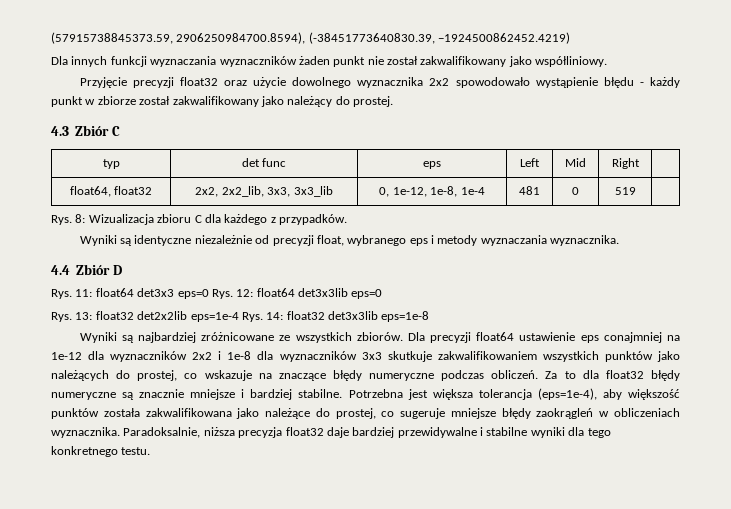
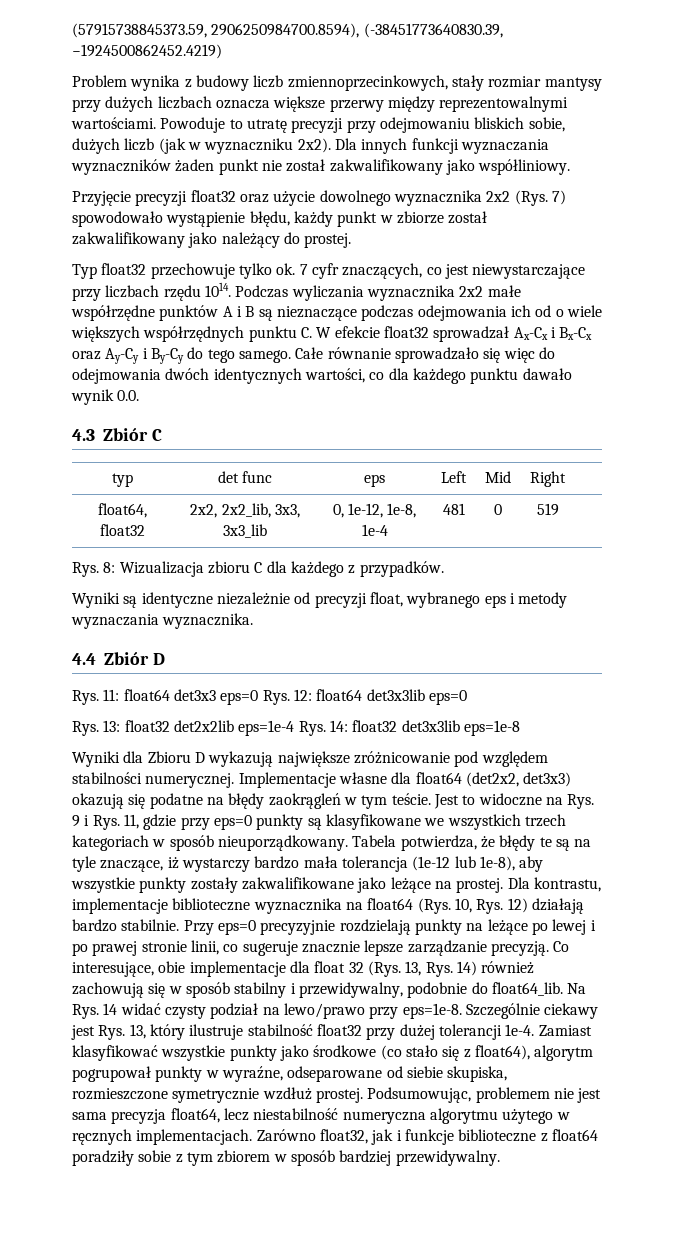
(571, 38) none -> [72,75,602,91] [72,96,569,112] [71,117,565,133] [72,138,331,154] Problem wynika z budowy liczb zmiennoprzecinkowych, stały rozmiar mantysy przy dużych liczbach oznacza większe przerwy między reprezentowalnymi wartościami. Powoduje to utratę precyzji przy odejmowaniu bliskich sobie, dużych liczb (jak w wyznaczniku 2x2).
[455,77,644,88] spowodowało wystąpienie błędu - -> [514,190,566,206] [72,211,290,227] (Rys. 7) spowodowało wystąpienie błędu,
(393, 101) none -> [72,263,586,279] [72,282,521,301] [71,305,602,321] [71,326,593,342] [72,347,555,364] [72,368,572,384] [71,389,140,405] // Typ float32 przechowuje tylko ok. 7 cyfr znaczących, co jest niewystarczające przy liczbach rzędu 1014. Podczas wyliczania wyznacznika 2x2 małe współrzędne punktów A i B są nieznaczące podczas odejmowania ich od o wiele większych współrzędnych punktu C. W efekcie float32 sprowadzał Ax-Cx i Bx-Cx oraz Ay-Cy i By-Cy do tego samego. Całe równanie sprowadzało się więc do odejmowania dwóch identycznych wartości, co dla każdego punktu dawało wynik 0.0.
[121,332,680,343] [51,351,680,362] [51,370,680,381] [51,388,681,400] [51,408,680,419] [51,427,611,438] [51,446,151,457] są najbardziej zróżnicowane ze wszystkich zbiorów. Dla precyzji float64 ustawienie eps conajmniej na 1e-12 dla wyznaczników 2x2 i 1e-8 dla wyznaczników 3x3 skutkuje zakwalifikowaniem wszystkich punktów jako należących do prostej, co wskazuje na znaczące błędy numeryczne podczas obliczeń. Za to dla float32 błędy numeryczne są znacznie mniejsze i bardziej stabilne. Potrzebna jest większa tolerancja (eps=1e-4), aby większość punktów została zakwalifikowana jako należące do prostej, co sugeruje mniejsze błędy zaokrągleń w obliczeniach wyznacznika. Paradoksalnie, niższa precyzja float32 daje bardziej przewidywalne i stabilne wyniki dla tego konkretnego testu. -> [123,751,548,767] [72,772,572,788] [72,793,595,809] [72,814,566,830] [72,835,592,851] [72,856,544,872] [71,877,601,893] [72,898,584,914] [72,919,596,935] [72,940,570,956] [72,961,535,977] [72,982,587,998] [72,1003,599,1019] [71,1024,592,1040] [72,1045,594,1061] [72,1066,508,1082] [72,1087,602,1103] [72,1108,570,1124] [72,1129,598,1145] [72,1150,500,1166] dla Zbioru D wykazują największe zróżnicowanie pod względem stabilności numerycznej. Implementacje własne dla float64 (det2x2, det3x3) okazują się podatne na błędy zaokrągleń w tym teście. Jest to widoczne na Rys. 9 i Rys. 11, gdzie przy eps=0 punkty są klasyfikowane we wszystkich trzech kategoriach w sposób nieuporządkowany. Tabela potwierdza, że błędy te są na tyle znaczące, iż wystarczy bardzo mała tolerancja (1e-12 lub 1e-8), aby wszystkie punkty zostały zakwalifikowane jako leżące na prostej. Dla kontrastu, implementacje biblioteczne wyznacznika na float64 (Rys. 10, Rys. 12) działają bardzo stabilnie. Przy eps=0 precyzyjnie rozdzielają punkty na leżące po lewej i po prawej stronie linii, co sugeruje znacznie lepsze zarządzanie precyzją. Co interesujące, obie implementacje dla float 32 (Rys. 13, Rys. 14) również zachowują się w sposób stabilny i przewidywalny, podobnie do float64_lib. Na Rys. 14 widać czysty podział na lewo/prawo przy eps=1e-8. Szczególnie ciekawy jest Rys. 13, który ilustruje stabilność float32 przy dużej tolerancji 1e-4. Zamiast klasyfikować wszystkie punkty jako środkowe (co stało się z float64), algorytm pogrupował punkty w wyraźne, odseparowane od siebie skupiska, rozmieszczone symetrycznie wzdłuż prostej. Podsumowując, problemem nie jest sama precyzja float64, lecz niestabilność numeryczna algorytmu użytego w ręcznych implementacjach. Zarówno float32, jak i funkcje biblioteczne z float64 poradziły sobie z tym zbiorem w sposób bardziej przewidywalny.

